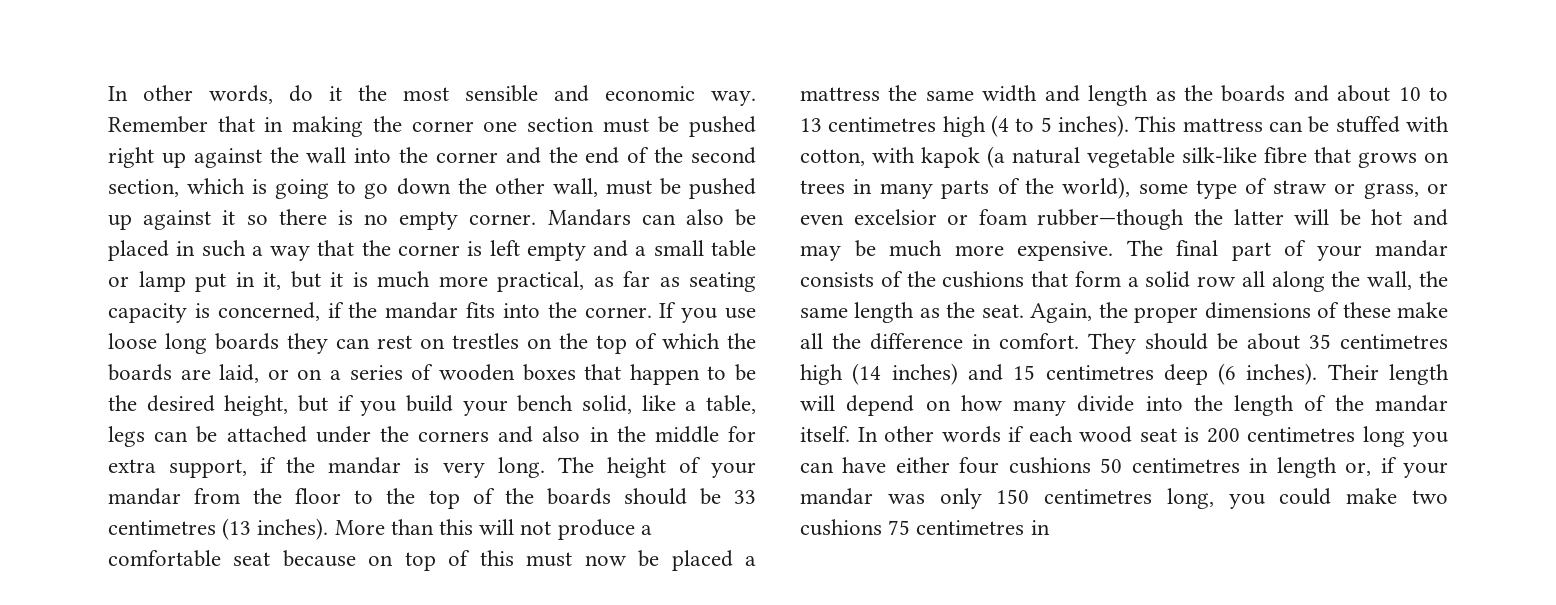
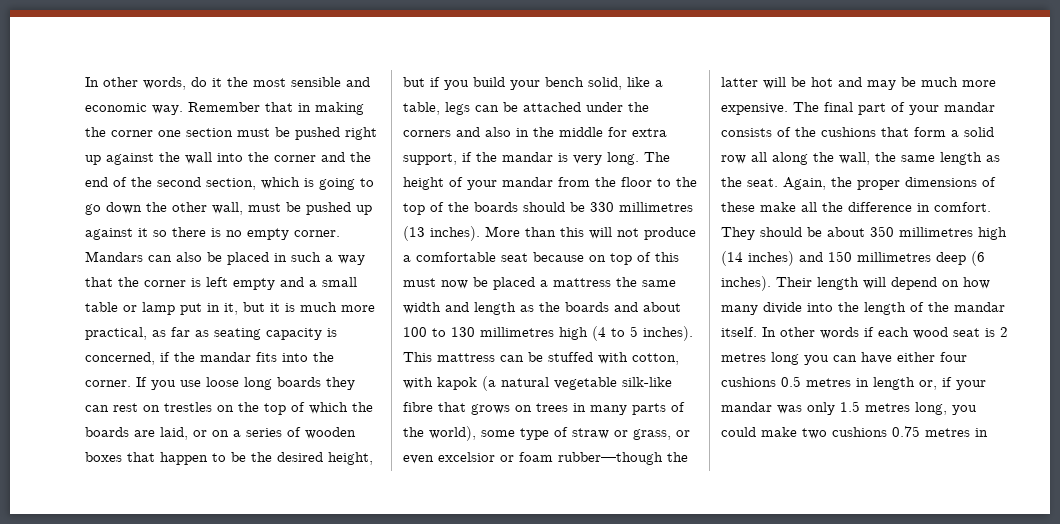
[734,490,756,504] [108,520,216,535] 33 centimetres -> [590,202,693,212] 330 millimetres
[1398,87,1448,101] [800,117,937,132] 10 to 13 centimetres -> [403,327,554,337] 100 to 130 millimetres
[1309,334,1448,349] 35 centimetres -> [870,226,973,237] 350 millimetres
[1013,365,1154,380] 15 centimetres -> [828,251,931,262] 150 millimetres
[1206,427,1355,443] 200 centimetres -> [1000,327,1008,337] [721,353,766,362] 2 metres
[1100,458,1240,473] 50 centimetres -> [781,376,851,387] 0.5 metres
[996,489,1153,504] 150 centimetres -> [840,401,910,412] 1.5 metres
[888,520,1025,535] 75 centimetres -> [892,426,970,437] 0.75 metres

